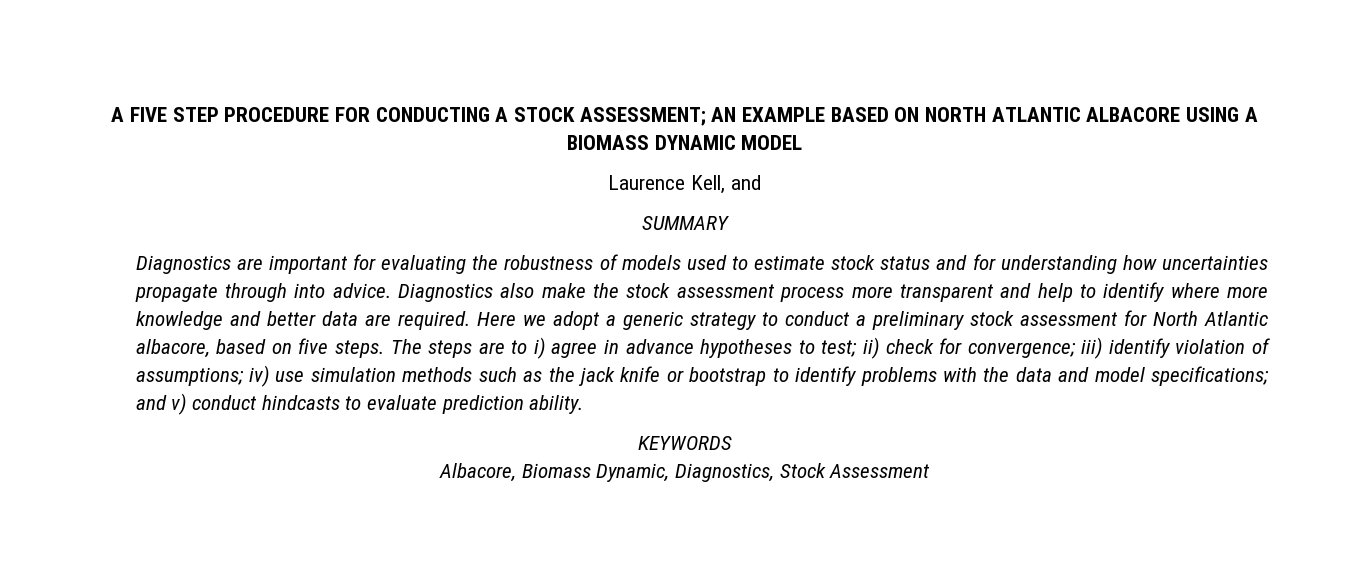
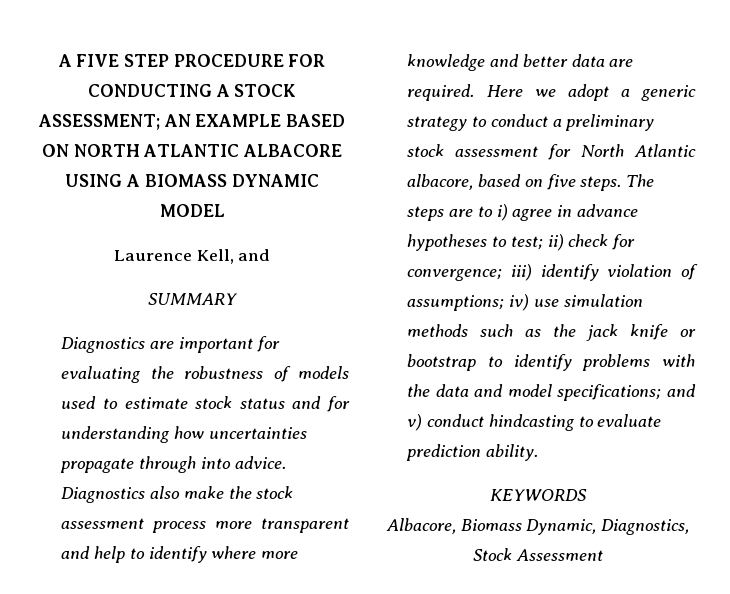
[261,395,340,410] hindcasts -> [488,414,575,431] hindcasting

